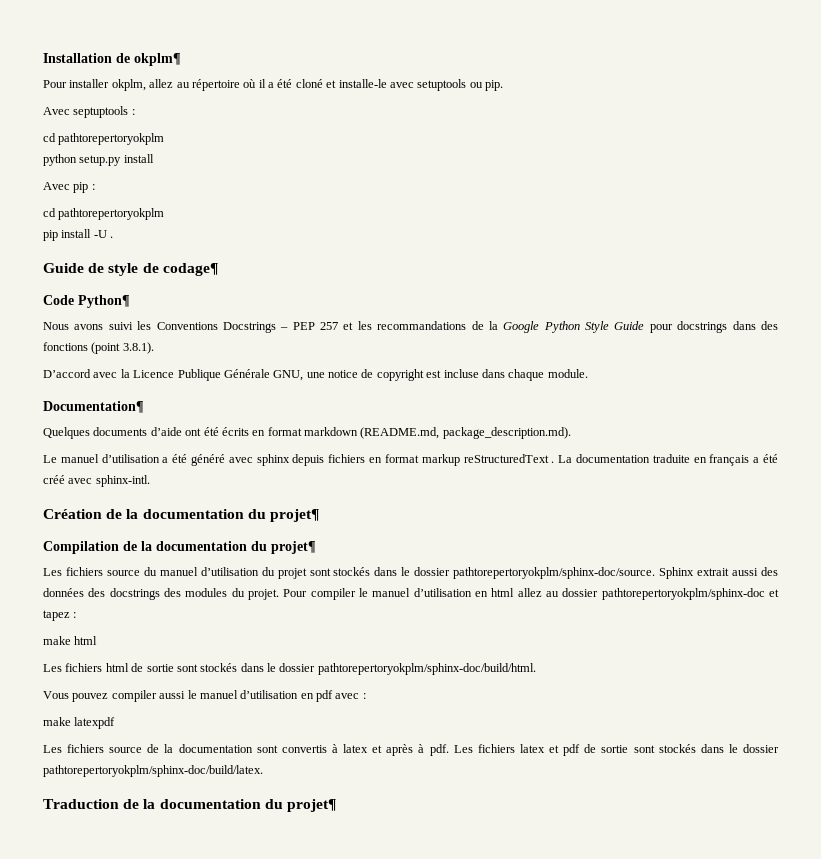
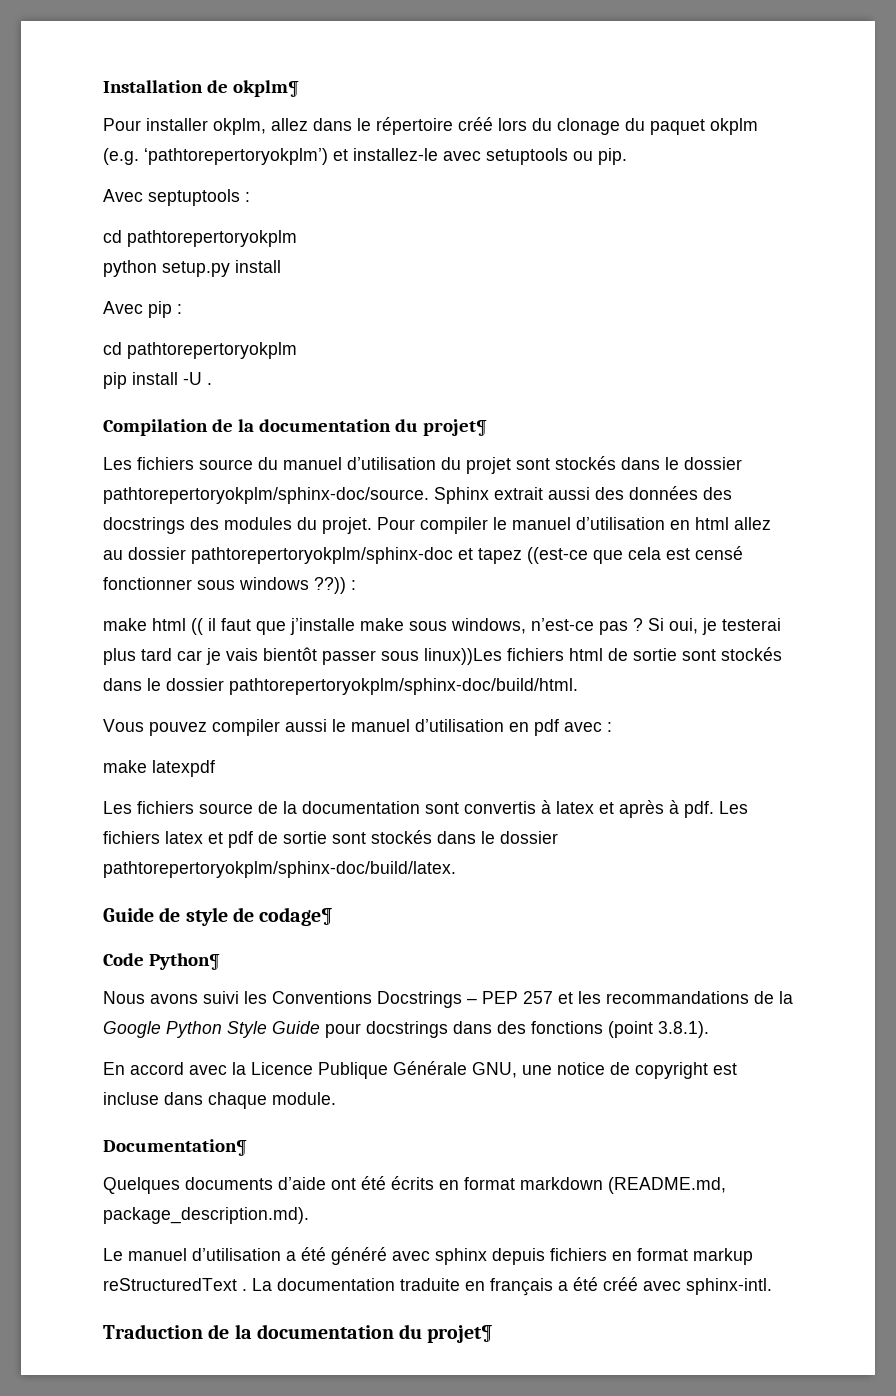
[176,79,387,91] au répertoire où il a été cloné et installe-le -> [313,117,758,135] [103,148,438,165] dans le répertoire créé lors du clonage du paquet okplm (e.g. ‘pathtorepertoryokplm’) et installez-le
(114, 237) none -> [103,419,487,436] [103,456,742,474] [103,486,732,504] [103,517,771,534] [103,546,743,564] [103,577,356,594] [103,618,781,635] [103,647,782,665] [103,678,578,695] [103,719,612,736] [103,760,215,777] [103,800,748,818] [103,830,558,848] [103,861,456,878] // Compilation de la documentation du projet¶ // Les fichiers source du manuel d’utilisation du projet sont stockés dans le dossier pathtorepertoryokplm/sphinx-doc/source. Sphinx extrait aussi des données des docstrings des modules du projet. Pour compiler le manuel d’utilisation en html allez au dossier pathtorepertoryokplm/sphinx-doc et tapez ((est-ce que cela est censé fonctionner sous windows ??)) : // make html (( il faut que j’installe make sous windows, n’est-ce pas ? Si oui, je testerai plus tard car je vais bientôt passer sous linux))Les fichiers html de sortie sont stockés dans le dossier pathtorepertoryokplm/sphinx-doc/build/html. // Vous pouvez compiler aussi le manuel d’utilisation en pdf avec : // make latexpdf // Les fichiers source de la documentation sont convertis à latex et après à pdf. Les fichiers latex et pdf de sortie sont stockés dans le dossier pathtorepertoryokplm/sphinx-doc/build/latex.
[43,369,91,378] D’accord -> [103,1062,184,1075] En accord
[43,509,319,522] [43,541,316,554] [43,567,779,579] [43,588,779,600] [43,610,77,621] [43,636,98,645] [43,663,536,675] [43,690,366,702] [43,717,116,729] [43,744,780,756] [43,765,263,777] // Création de la documentation du projet¶ // Compilation de la documentation du projet¶ // Les fichiers source du manuel d’utilisation du projet sont stockés dans le dossier pathtorepertoryokplm/sphinx-doc/source. Sphinx extrait aussi des données des docstrings des modules du projet. Pour compiler le manuel d’utilisation en html allez au dossier pathtorepertoryokplm/sphinx-doc et tapez : // make html // Les fichiers html de sortie sont stockés dans le dossier pathtorepertoryokplm/sphinx-doc/build/html. // Vous pouvez compiler aussi le manuel d’utilisation en pdf avec : // make latexpdf // Les fichiers source de la documentation sont convertis à latex et après à pdf. Les fichiers latex et pdf de sortie sont stockés dans le dossier pathtorepertoryokplm/sphinx-doc/build/latex. -> (772, 1286) none

